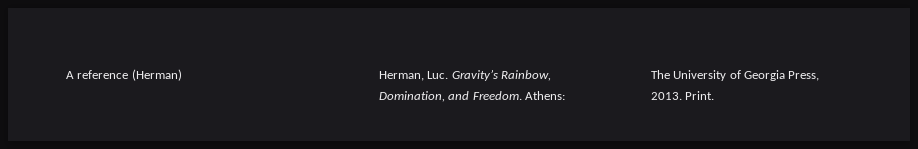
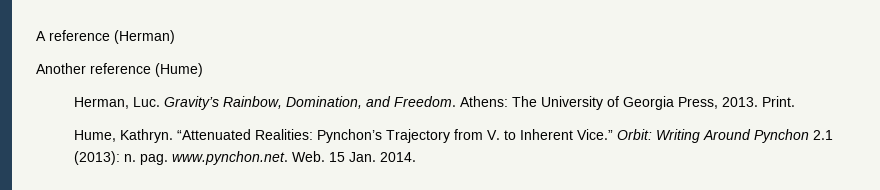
(182, 75) none -> [36,63,203,77] // Another reference (Hume)
(715, 95) none -> [73,129,833,143] [73,151,416,165] // Hume, Kathryn. “Attenuated Realities: Pynchon’s Trajectory from V. to Inherent Vice.” Orbit: Writing Around Pynchon 2.1 (2013): n. pag. www.pynchon.net. Web. 15 Jan. 2014.

